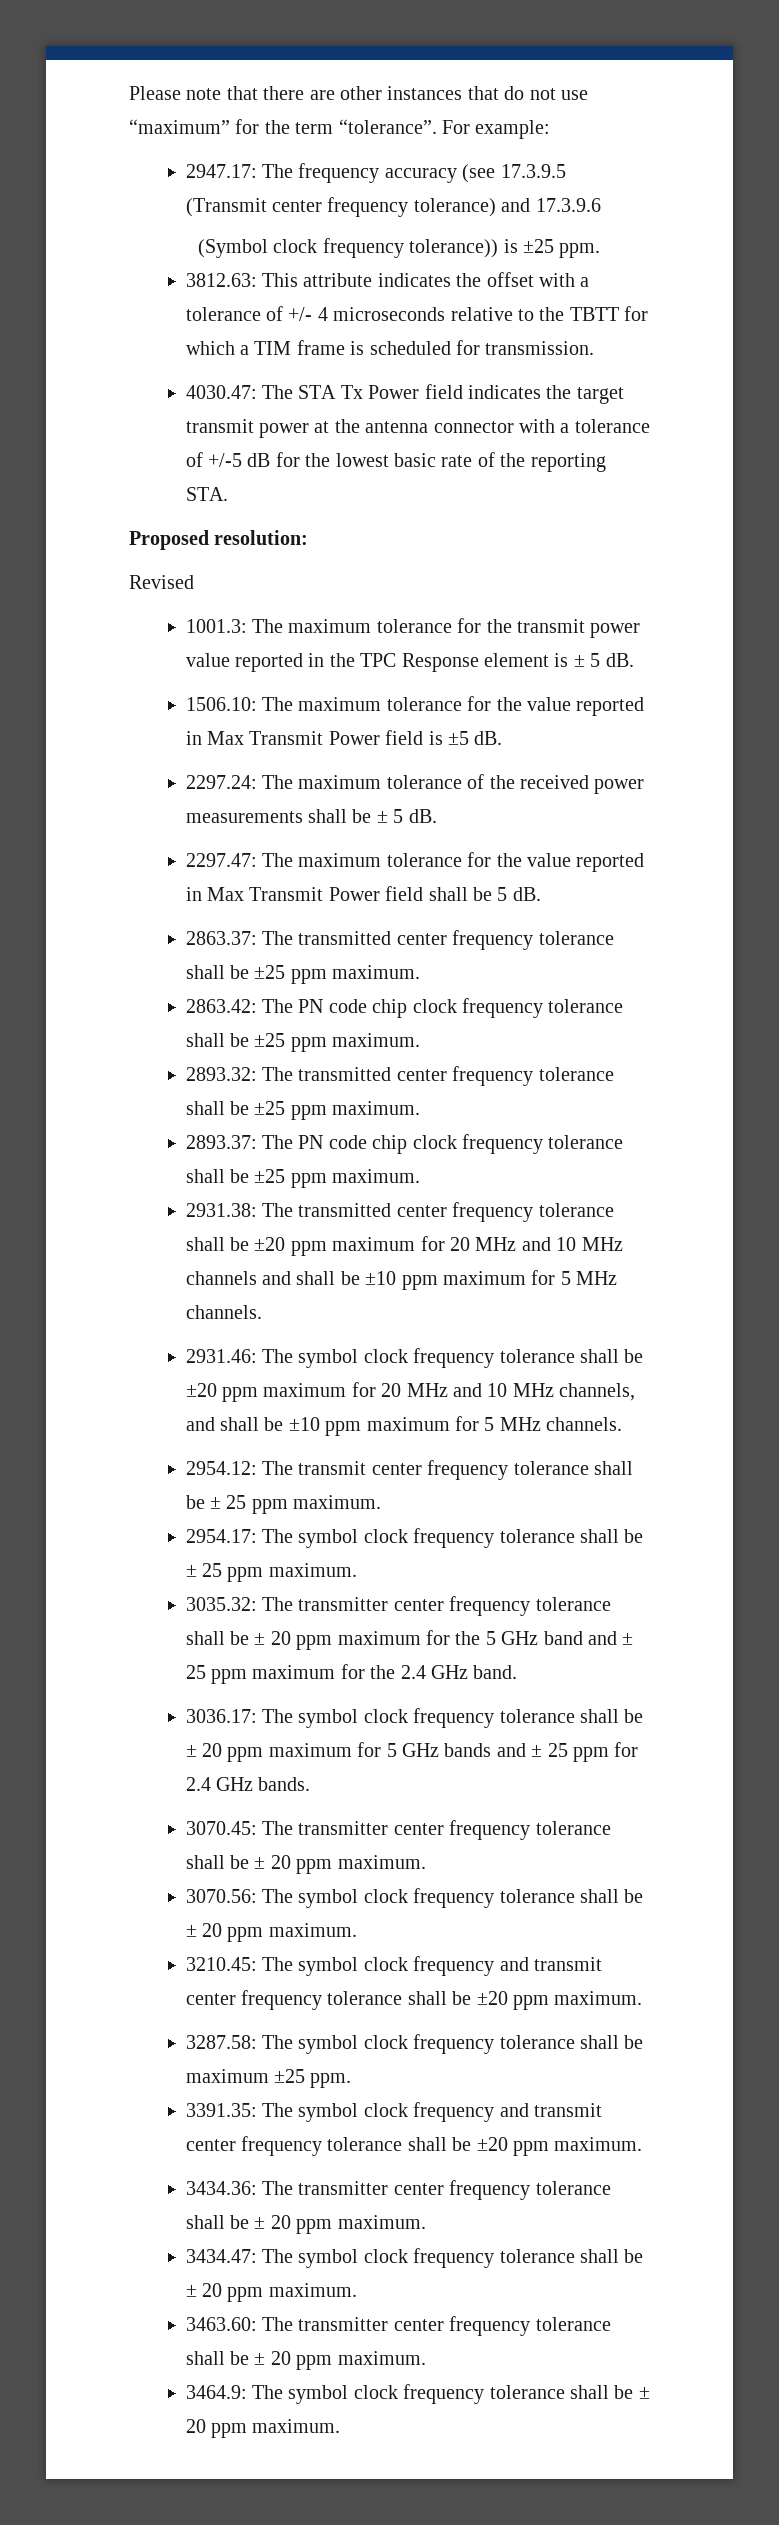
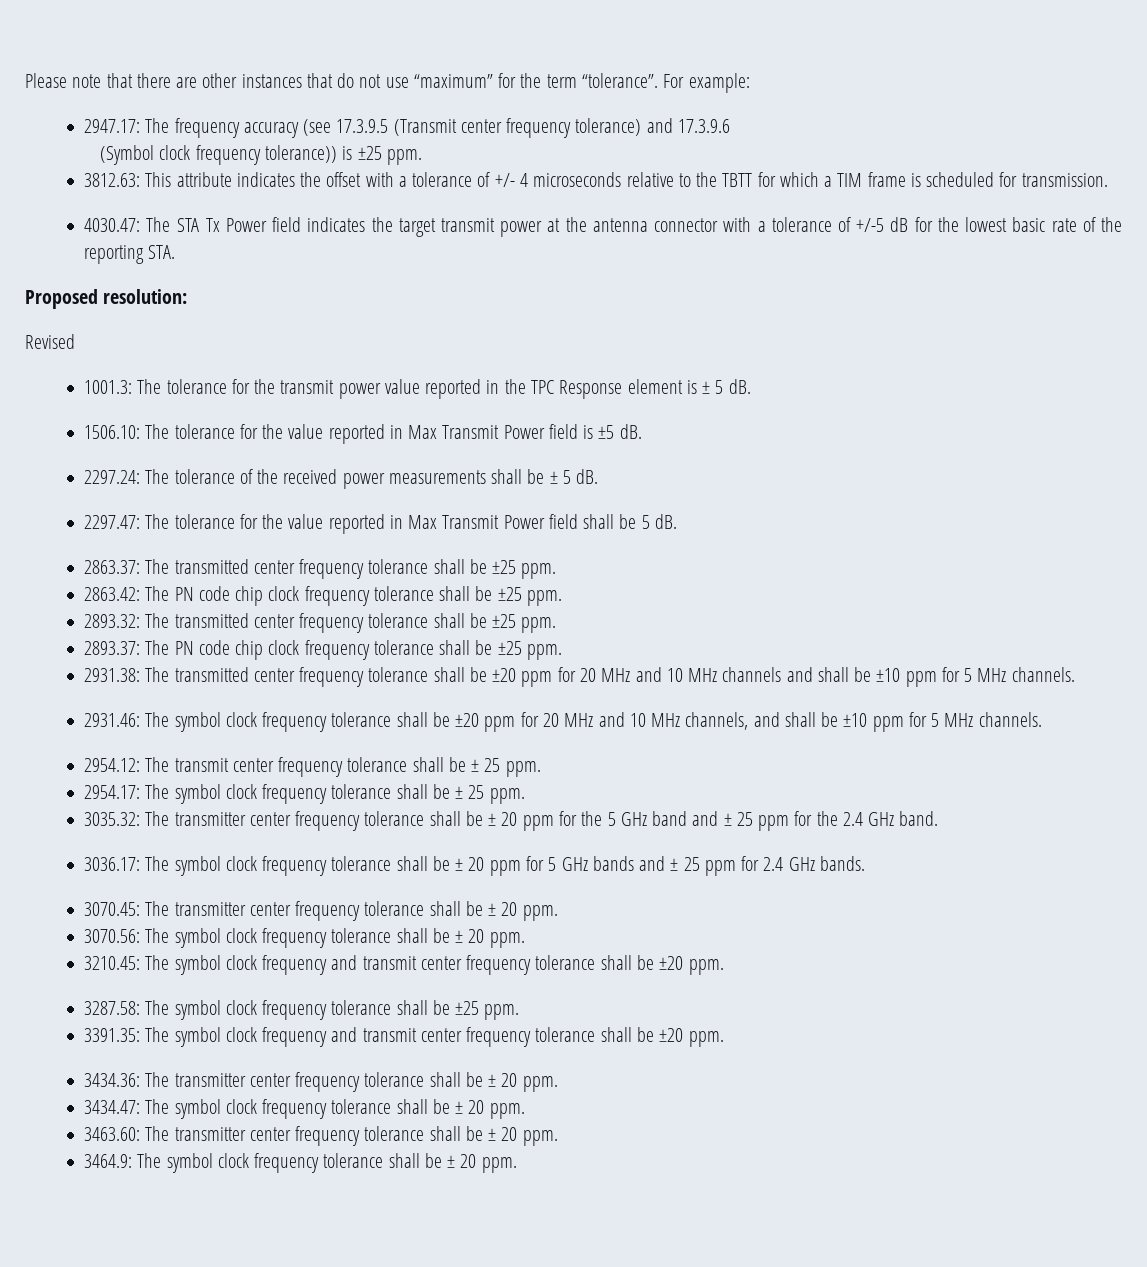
[288,619,372,633] maximum -> (162, 386) none
[298,697,382,711] maximum -> (170, 431) none
[298,775,382,789] maximum -> (170, 476) none
[298,853,382,867] maximum -> (170, 521) none
[290,965,421,984] ppm maximum. -> [521,563,557,579] ppm.
[290,1033,421,1052] ppm maximum. -> [526,590,562,606] ppm.
[290,1101,421,1120] ppm maximum. -> [521,617,557,633] ppm.
[290,1169,421,1188] ppm maximum. -> [526,644,562,660] ppm.
[332,1237,416,1251] maximum -> (553, 679) none
[442,1271,526,1285] maximum -> (937, 679) none
[263,1383,347,1397] maximum -> (516, 724) none
[366,1417,450,1431] maximum -> (904, 724) none
[251,1495,382,1514] ppm maximum. -> [505,761,541,777] ppm.
[227,1563,357,1582] ppm maximum. -> [489,788,525,804] ppm.
[337,1631,421,1645] maximum -> (554, 823) none
[252,1665,336,1679] maximum -> (790, 823) none
[268,1743,352,1757] maximum -> (521, 868) none
[296,1855,426,1874] ppm maximum. -> [522,905,558,921] ppm.
[227,1923,357,1942] ppm maximum. -> [489,932,525,948] ppm.
[512,1991,643,2010] ppm maximum. -> [688,959,724,975] ppm.
[185,2069,269,2083] maximum -> (450, 1007) none
[512,2137,643,2156] ppm maximum. -> [688,1031,724,1047] ppm.
[296,2215,426,2234] ppm maximum. -> [522,1076,558,1092] ppm.
[227,2283,357,2302] ppm maximum. -> [489,1103,525,1119] ppm.
[296,2351,426,2370] ppm maximum. -> [522,1130,558,1146] ppm.
[210,2419,341,2438] ppm maximum. -> [481,1157,517,1173] ppm.

